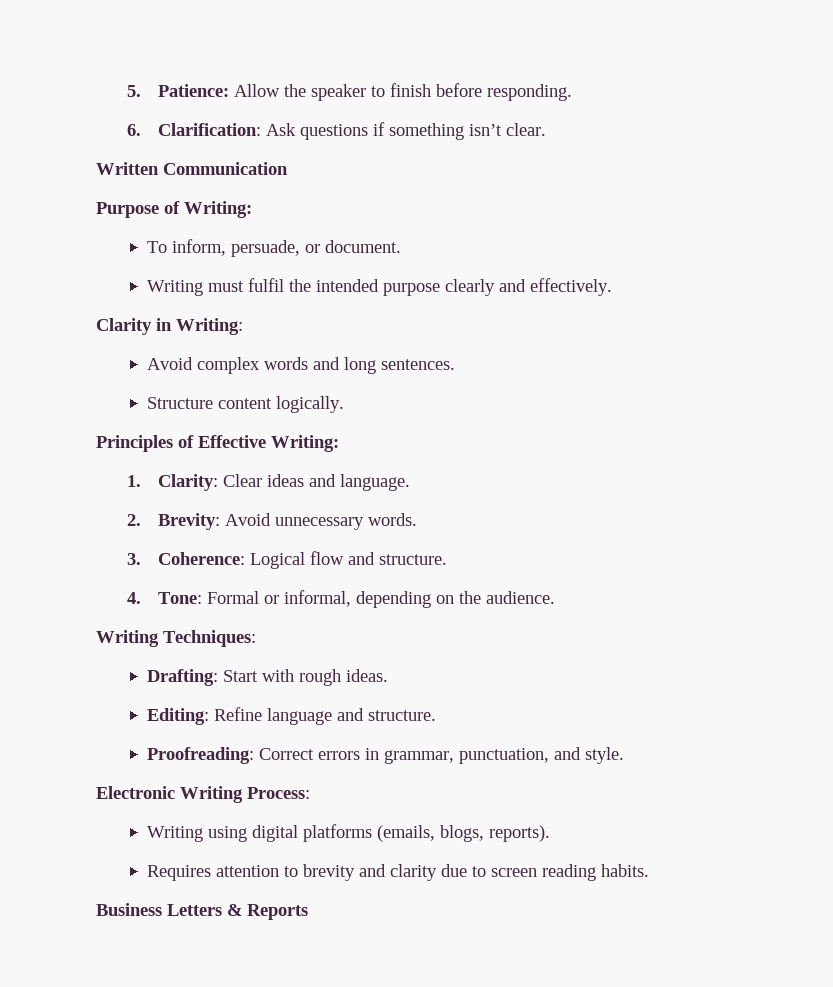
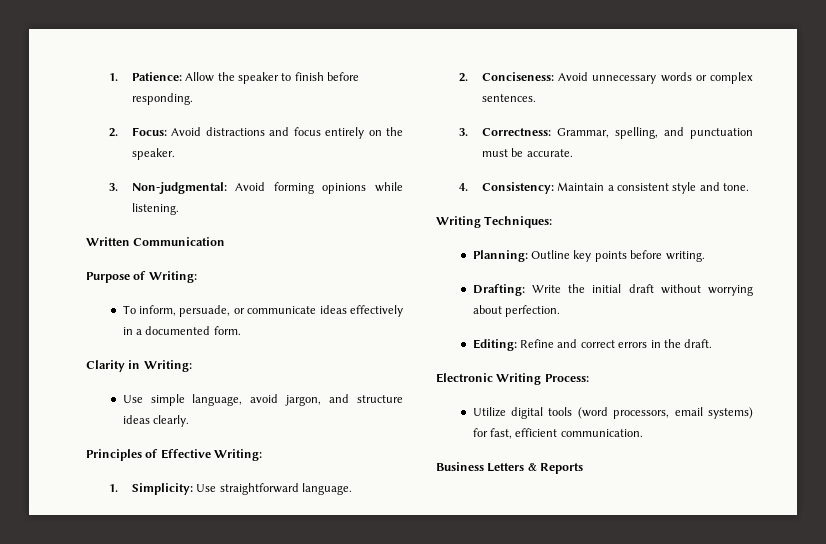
[126,85,141,97] 5. -> [108,73,118,81] 1.
[126,122,546,140] 6. Clarification: Ask questions if something isn’t clear. -> [108,127,403,139] [131,148,175,160] [108,182,403,194] [131,203,179,215] 2. Focus: Avoid distractions and focus entirely on the speaker. // 3. Non-judgmental: Avoid forming opinions while listening.
[325,240,402,253] [147,278,613,296] [96,318,243,335] [147,357,456,374] [147,396,345,413] document. // Writing must fulfil the intended purpose clearly and effectively. // Clarity in Writing: // Avoid complex words and long sentences. // Structure content logically. -> [247,305,403,317] [122,326,241,335] [86,360,192,372] [122,394,403,406] [122,415,190,427] communicate ideas effectively in a documented form. // Clarity in Writing: // Use simple language, avoid jargon, and structure ideas clearly.
[157,474,336,491] Clarity: Clear ideas and -> [131,483,299,495] Simplicity: Use straightforward
[157,513,220,530] Brevity: -> [481,72,554,81] Conciseness:
[367,513,417,526] [126,551,447,569] [126,590,555,608] [96,630,256,647] [147,669,389,686] [147,707,437,725] [147,747,625,764] [96,786,310,803] [147,824,551,842] [147,864,650,881] words. // 3. Coherence: Logical flow and structure. // 4. Tone: Formal or informal, depending on the audience. // Writing Techniques: // Drafting: Start with rough ideas. // Editing: Refine language and structure. // Proofreading: Correct errors in grammar, punctuation, and style. // Electronic Writing Process: // Writing using digital platforms (emails, blogs, reports). // Requires attention to brevity and clarity due to screen reading habits. -> [660,72,753,84] [481,94,536,102] [458,127,753,139] [481,148,573,157] [458,182,750,194] [436,216,553,228] [472,250,705,262] [472,284,753,296] [472,305,561,317] [472,339,713,351] [436,373,589,385] [472,407,753,419] [472,428,643,439] words or complex sentences. // 3. Correctness: Grammar, spelling, and punctuation must be accurate. // 4. Consistency: Maintain a consistent style and tone. // Writing Techniques: // Planning: Outline key points before writing. // Drafting: Write the initial draft without worrying about perfection. // Editing: Refine and correct errors in the draft. // Electronic Writing Process: // Utilize digital tools (word processors, email systems) for fast, efficient communication.

